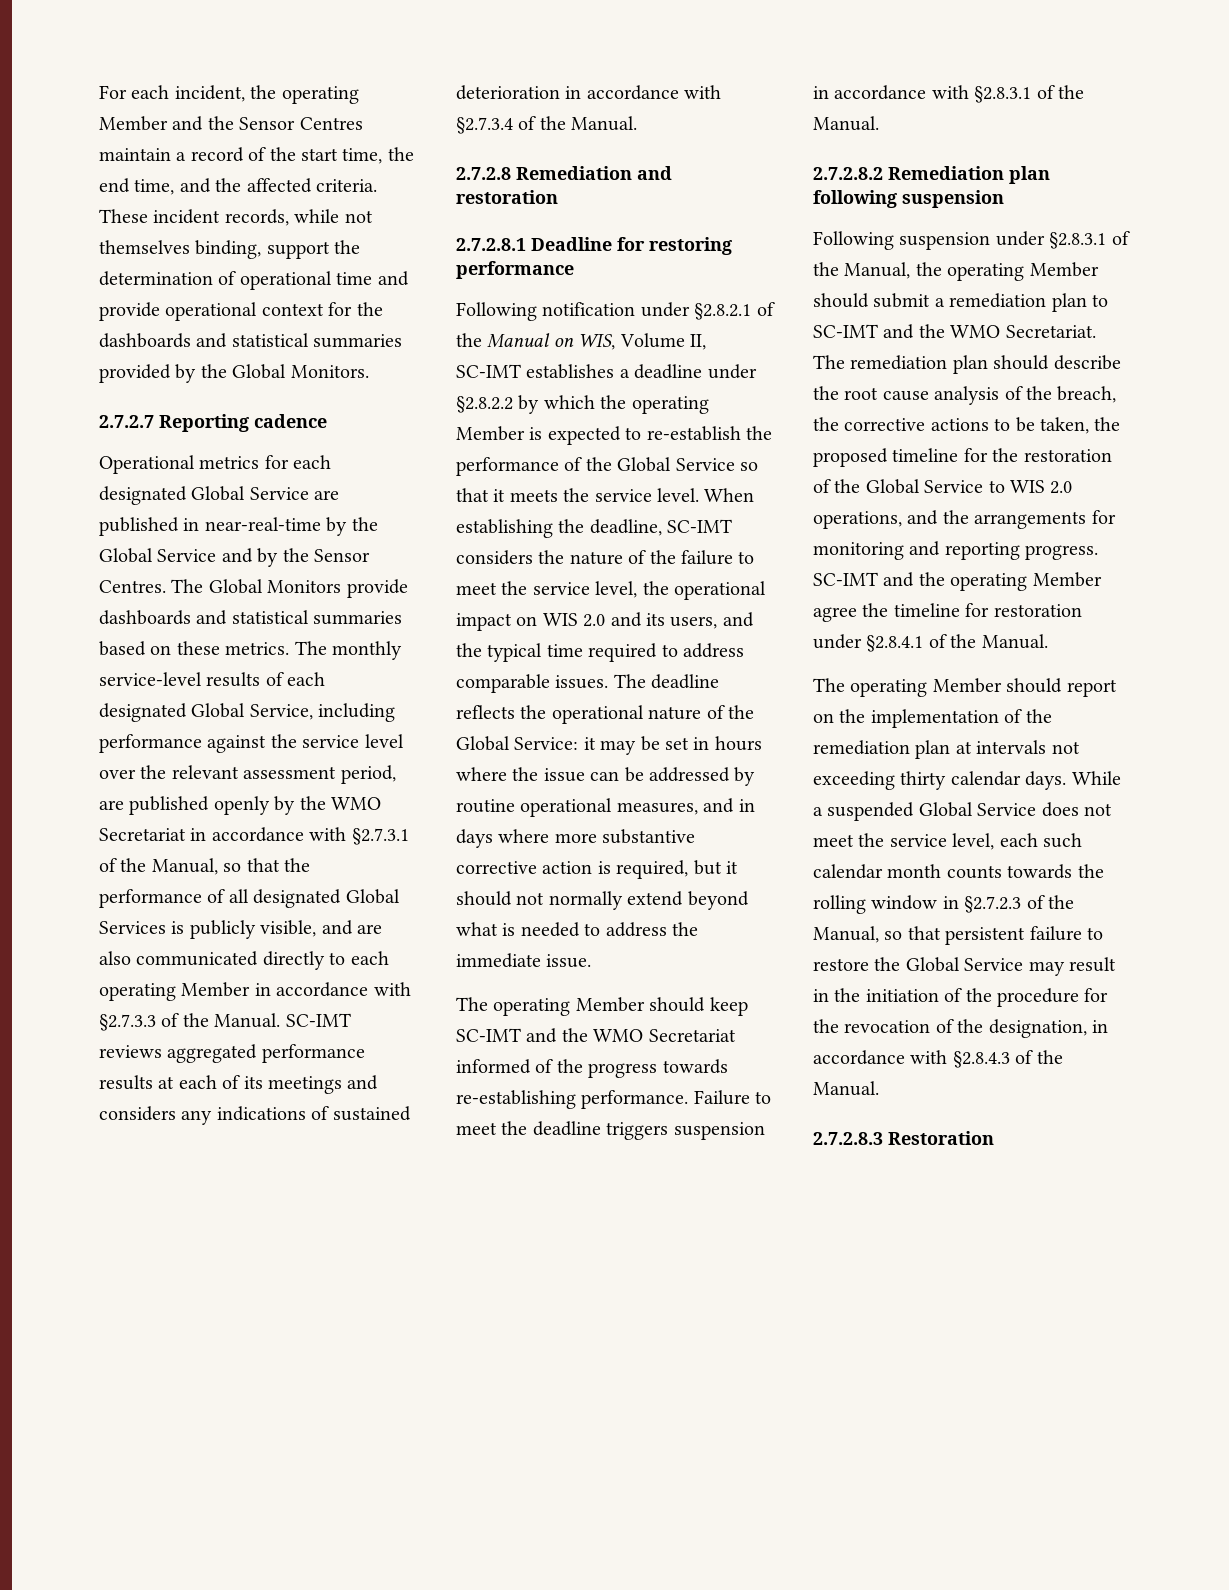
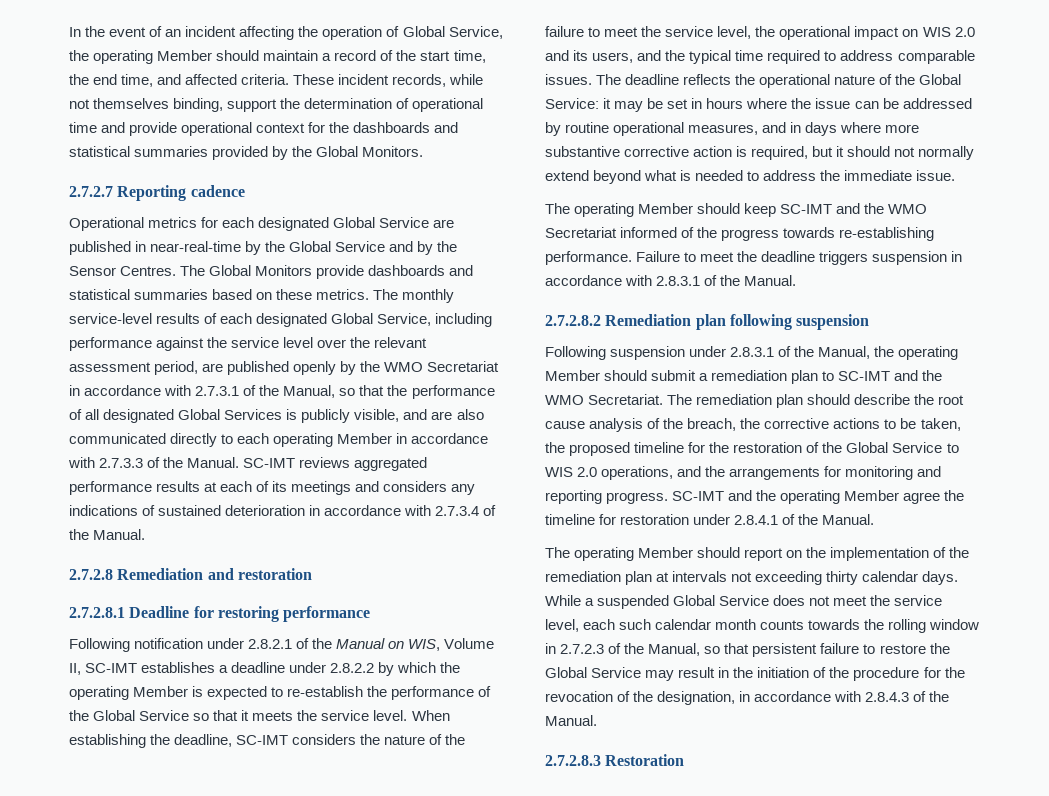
[99,85,359,104] [99,116,363,131] For each incident, the operating Member and the Sensor Centres -> [69,26,503,40] [69,50,260,64] In the event of an incident affecting the operation of Global Service, the operating Member should
[215,178,242,192] the -> (182, 79) none
[351,828,409,845] §2.7.3.1 -> [195,386,240,396] 2.7.3.1
[99,1014,156,1031] §2.7.3.3 -> [99,458,144,468] 2.7.3.3
[456,117,513,134] §2.7.3.4 -> [435,506,480,516] 2.7.3.4
[694,303,752,320] §2.8.2.1 -> [248,639,293,649] 2.8.2.1
[456,396,513,413] §2.8.2.2 -> [330,663,375,673] 2.8.2.2
[974,86,1032,103] §2.8.3.1 -> [656,276,701,286] 2.8.3.1
[1049,232,1107,249] §2.8.3.1 -> [730,347,775,357] 2.8.3.1
[866,635,924,652] §2.8.4.1 -> [734,515,779,525] 2.8.4.1
[964,896,1022,913] §2.7.2.3 -> [560,644,605,654] 2.7.2.3
[952,1051,1010,1068] §2.8.4.3 -> [865,692,910,702] 2.8.4.3

